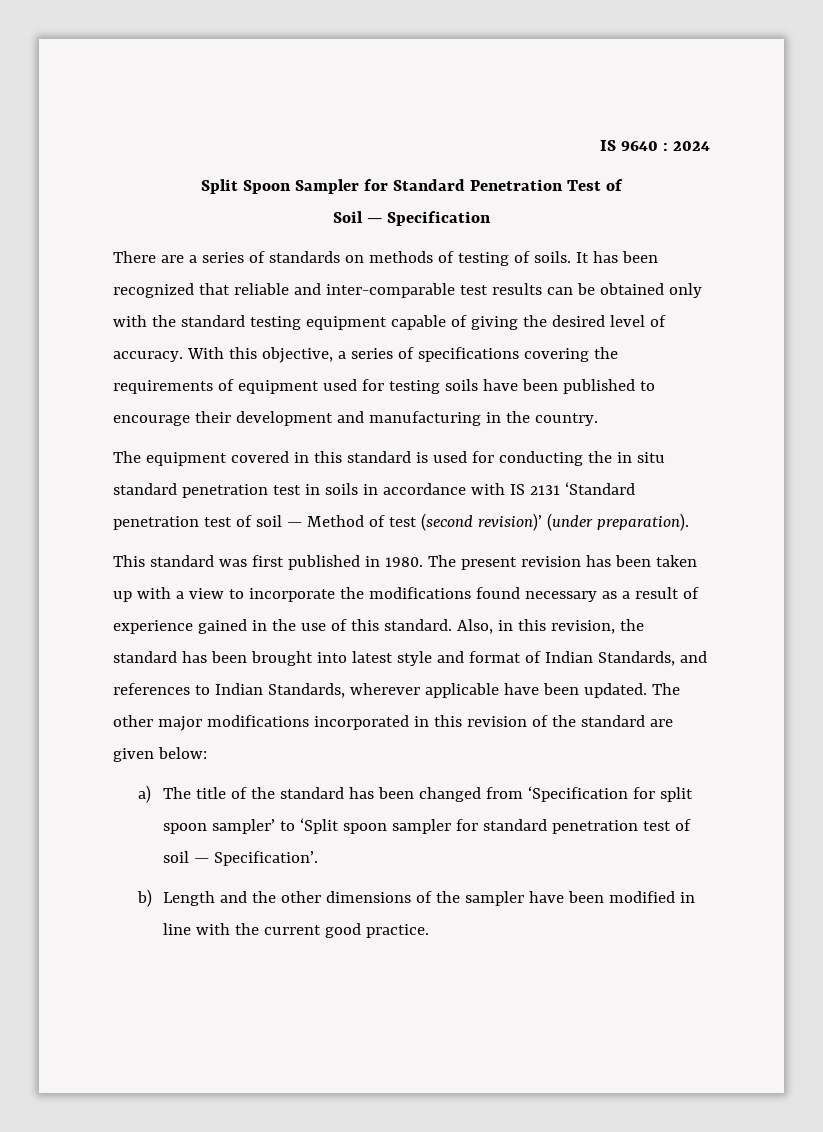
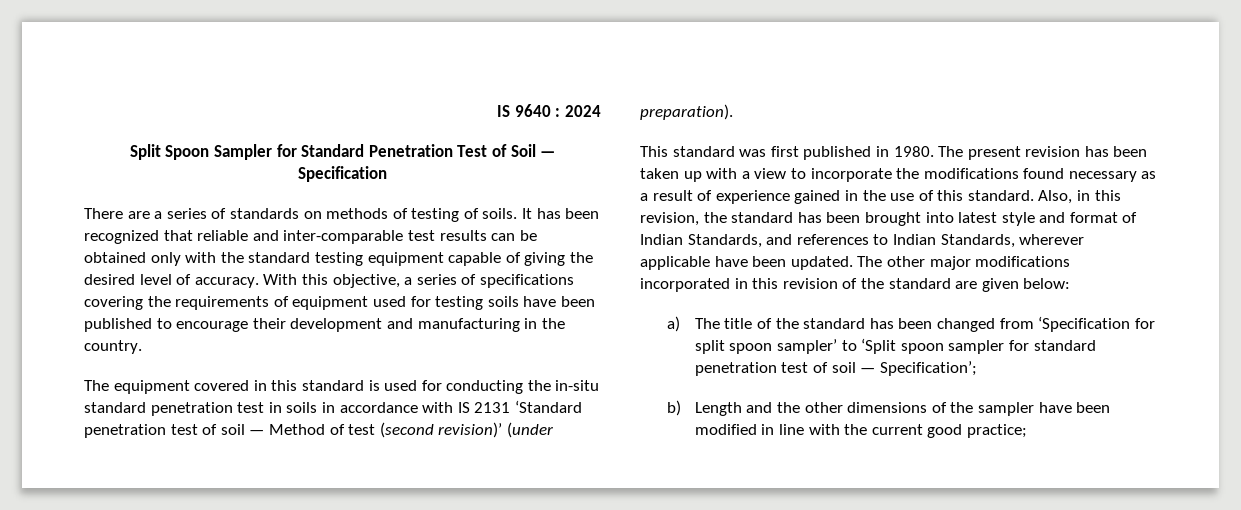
(623, 185) // -> (507, 150) none
[616,452,665,463] in situ -> [555,380,600,391] in-situ
[213,851,318,866] Specification’. -> [879,361,977,376] Specification’;
[365,924,429,938] practice. -> [966,424,1027,438] practice;

